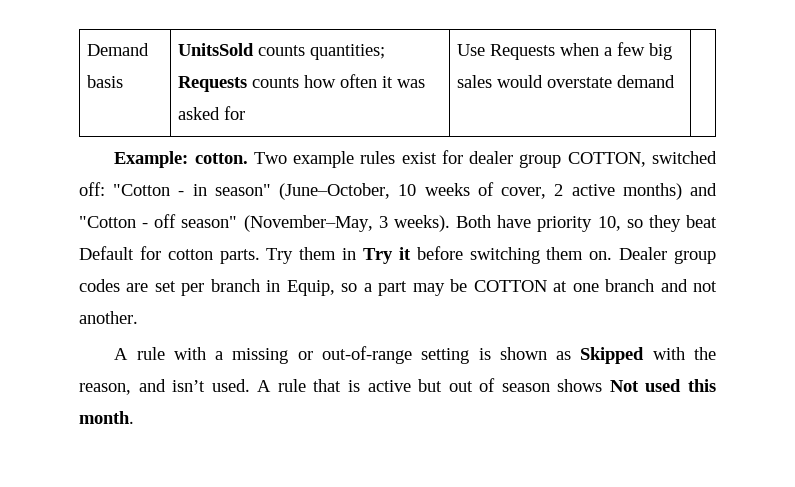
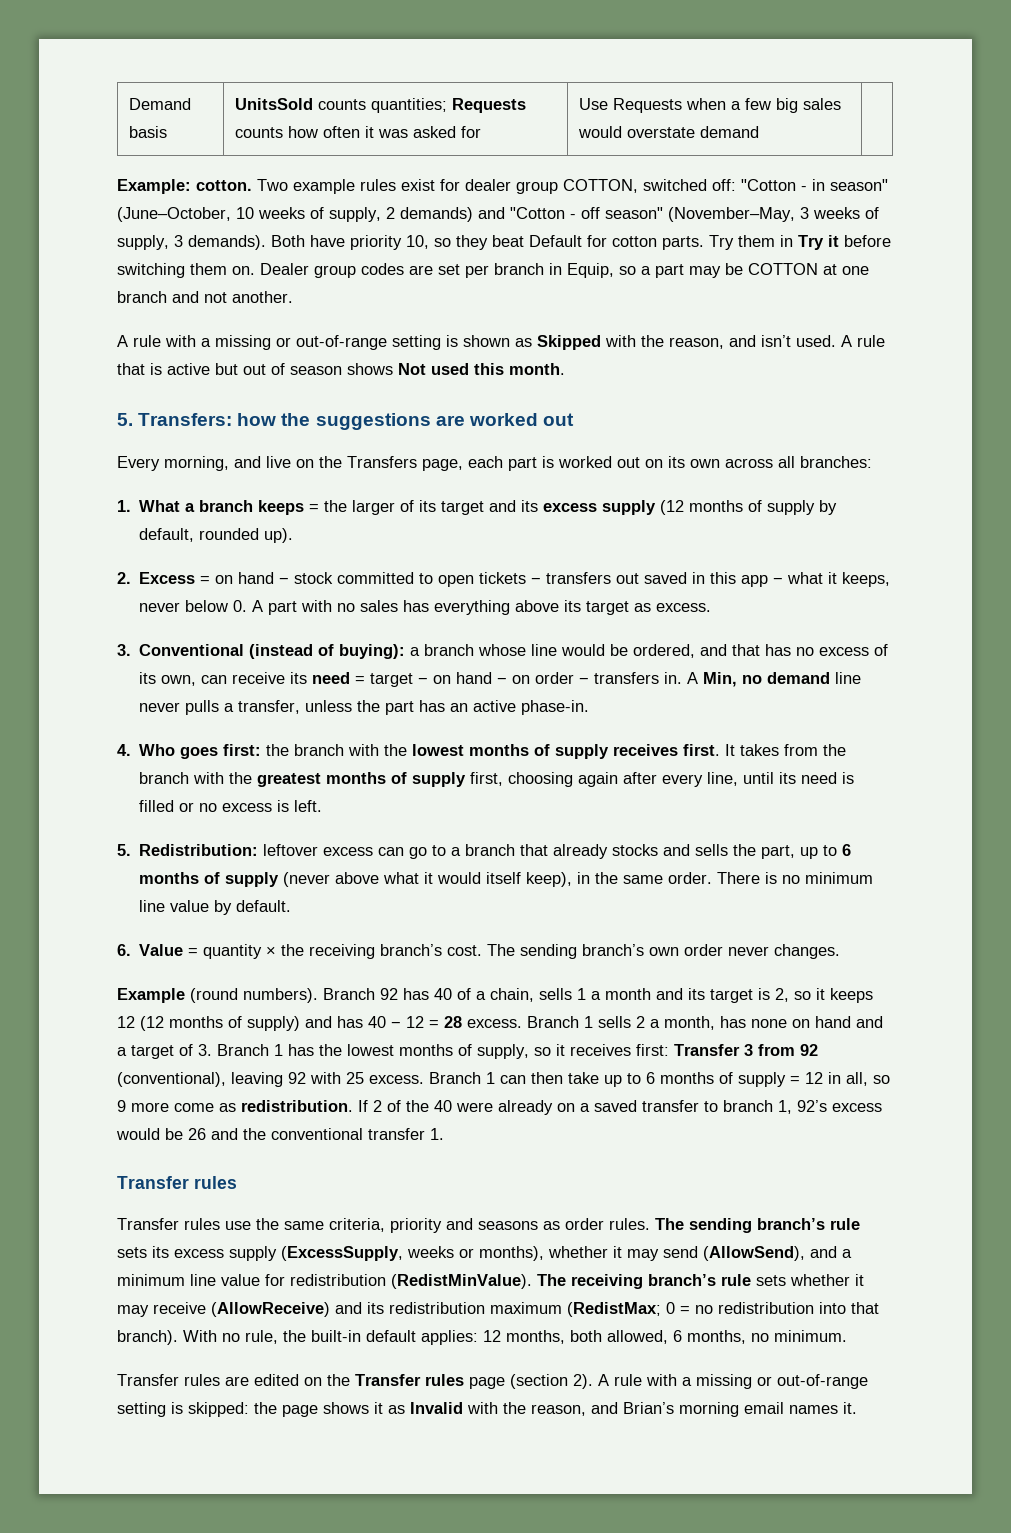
[501,183,682,200] cover, 2 active months) -> [329,207,473,222] supply, 2 demands)
[393,215,450,232] weeks). -> [813,207,879,219] [117,235,266,250] weeks of supply, 3 demands).
(134, 417) none -> [117,413,574,430] [117,456,872,471] [117,500,838,515] [139,528,294,543] [117,572,891,587] [139,600,712,615] [117,644,889,659] [139,672,862,687] [139,700,590,715] [117,744,847,759] [139,772,855,787] [139,800,323,812] [117,844,852,859] [139,872,874,887] [139,900,292,915] [117,944,841,959] [117,988,873,1003] [117,1016,883,1031] [117,1044,818,1059] [117,1072,890,1087] [117,1100,882,1115] [116,1128,444,1140] [117,1176,237,1189] [117,1218,860,1233] [117,1246,852,1261] [117,1274,864,1289] [117,1302,879,1317] [117,1330,847,1345] [117,1374,868,1389] [117,1402,857,1417] // 5. Transfers: how the suggestions are worked out // Every morning, and live on the Transfers page, each part is worked out on its own across all branches: // 1. What a branch keeps = the larger of its target and its excess supply (12 months of supply by default, rounded up). // 2. Excess = on hand − stock committed to open tickets − transfers out saved in this app − what it keeps, never below 0. A part with no sales has everything above its target as excess. // 3. Conventional (instead of buying): a branch whose line would be ordered, and that has no excess of its own, can receive its need = target − on hand − on order − transfers in. A Min, no demand line never pulls a transfer, unless the part has an active phase-in. // 4. Who goes first: the branch with the lowest months of supply receives first. It takes from the branch with the greatest months of supply first, choosing again after every line, until its need is filled or no excess is left. // 5. Redistribution: leftover excess can go to a branch that already stocks and sells the part, up to 6 months of supply (never above what it would itself keep), in the same order. There is no minimum line value by default. // 6. Value = quantity × the receiving branch’s cost. The sending branch’s own order never changes. // Example (round numbers). Branch 92 has 40 of a chain, sells 1 a month and its target is 2, so it keeps 12 (12 months of supply) and has 40 − 12 = 28 excess. Branch 1 sells 2 a month, has none on hand and a target of 3. Branch 1 has the lowest months of supply, so it receives first: Transfer 3 from 92 (conventional), leaving 92 with 25 excess. Branch 1 can then take up to 6 months of supply = 12 in all, so 9 more come as redistribution. If 2 of the 40 were already on a saved transfer to branch 1, 92’s excess would be 26 and the conventional transfer 1. // Transfer rules // Transfer rules use the same criteria, priority and seasons as order rules. The sending branch’s rule sets its excess supply (ExcessSupply, weeks or months), whether it may send (AllowSend), and a minimum line value for redistribution (RedistMinValue). The receiving branch’s rule sets whether it may receive (AllowReceive) and its redistribution maximum (RedistMax; 0 = no redistribution into that branch). With no rule, the built-in default applies: 12 months, both allowed, 6 months, no minimum. // Transfer rules are edited on the Transfer rules page (section 2). A rule with a missing or out-of-range setting is skipped: the page shows it as Invalid with the reason, and Brian’s morning email names it.

